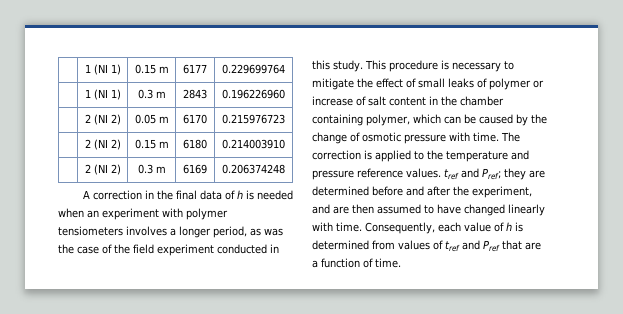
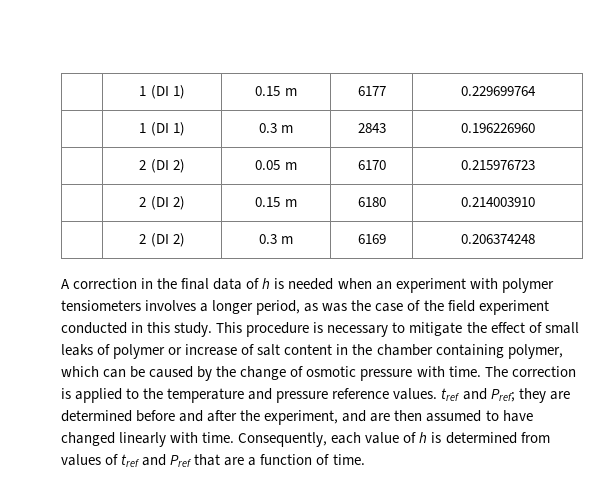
[84,64,108,75] | 1 (NI -> [139,85,169,99] | 1 (DI
[93,89,108,100] (NI -> [150,122,169,136] (DI
[93,114,108,125] (NI -> [150,159,169,173] (DI
[93,139,108,150] (NI -> [150,196,169,210] (DI
[93,164,108,175] (NI -> [150,233,169,247] (DI

